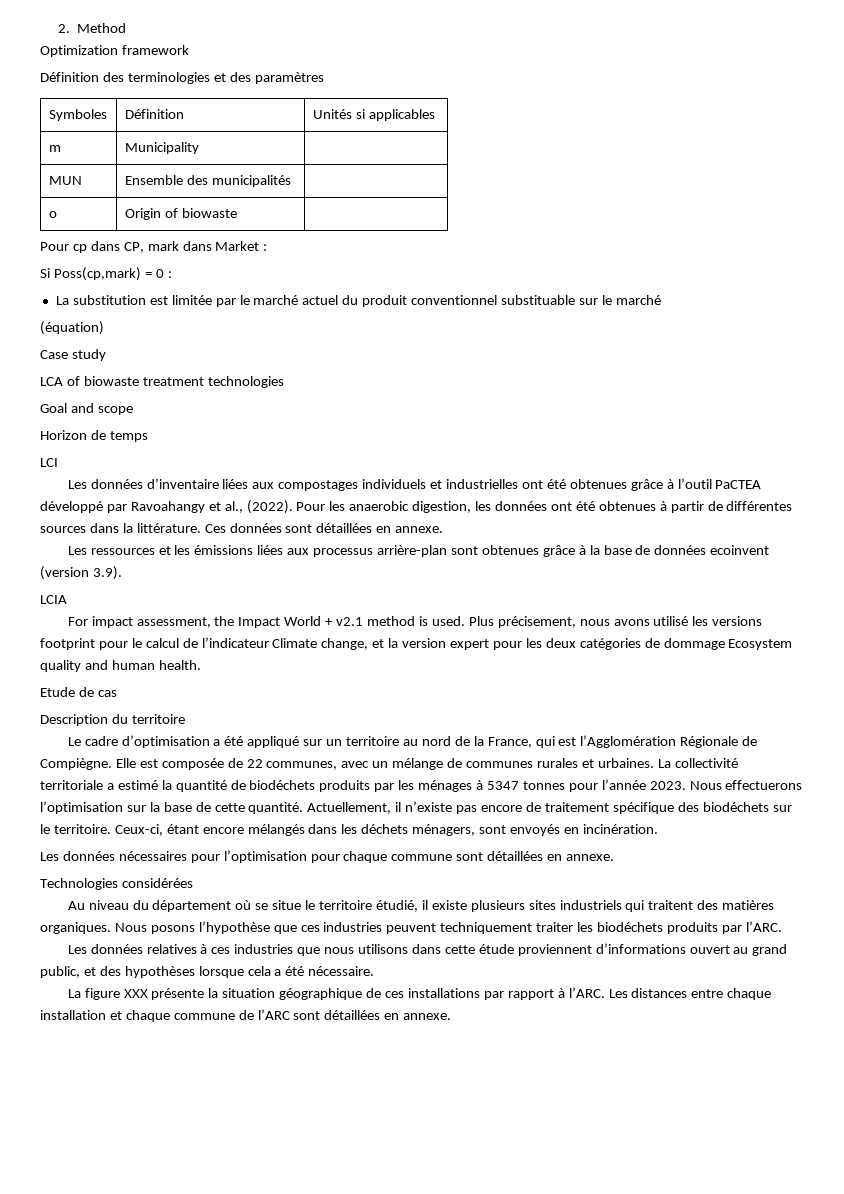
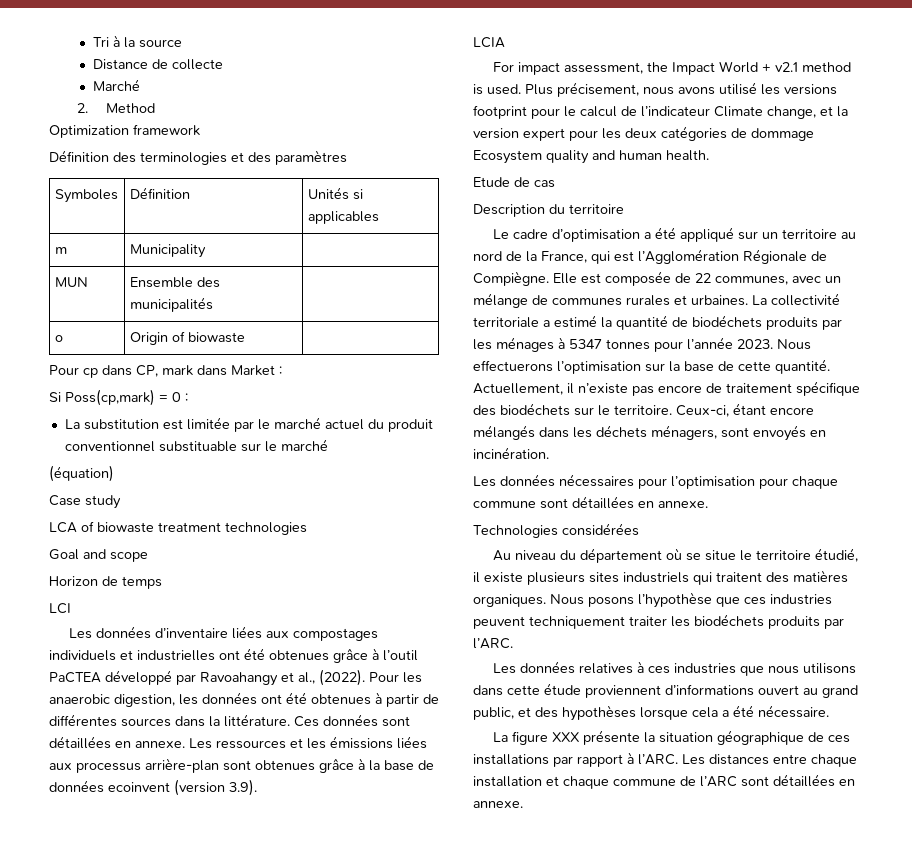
(57, 28) none -> [93,35,183,48] [93,59,224,70] [93,79,141,91] Tri à la source // Distance de collecte // Marché //
(444, 529) // -> (185, 744) none

